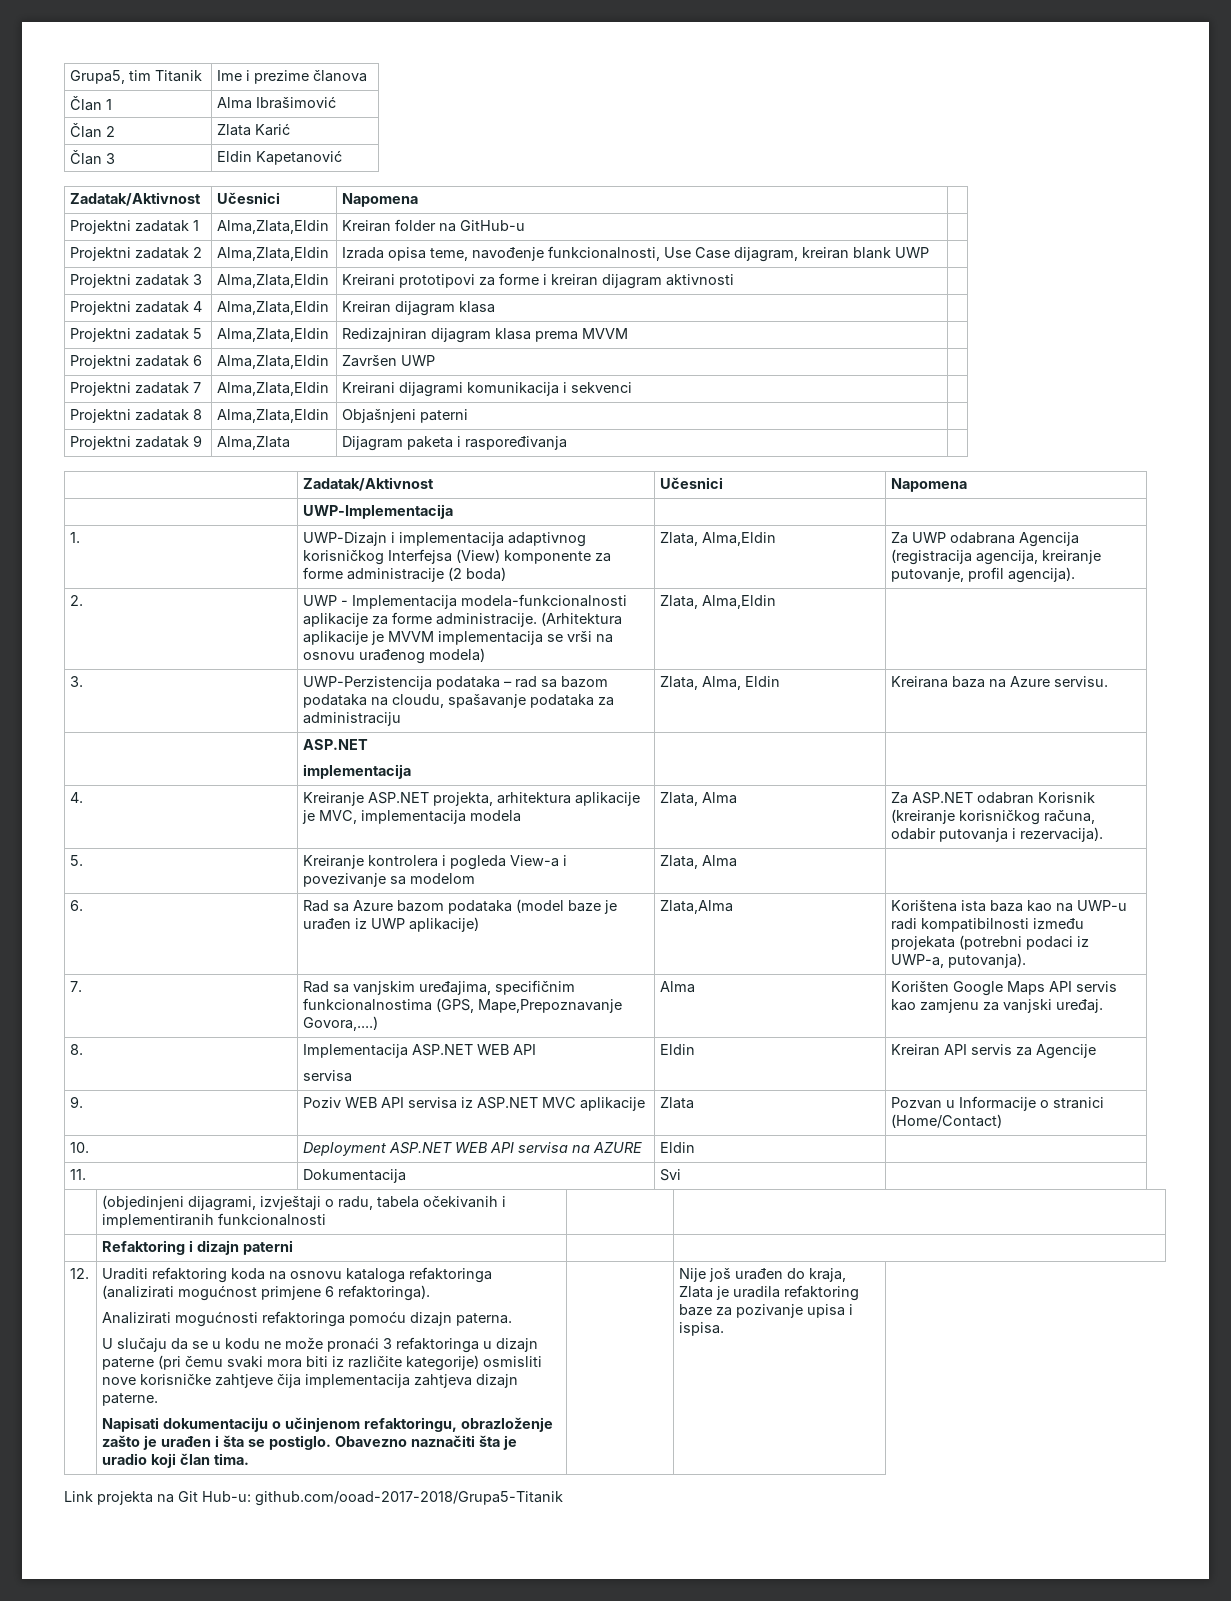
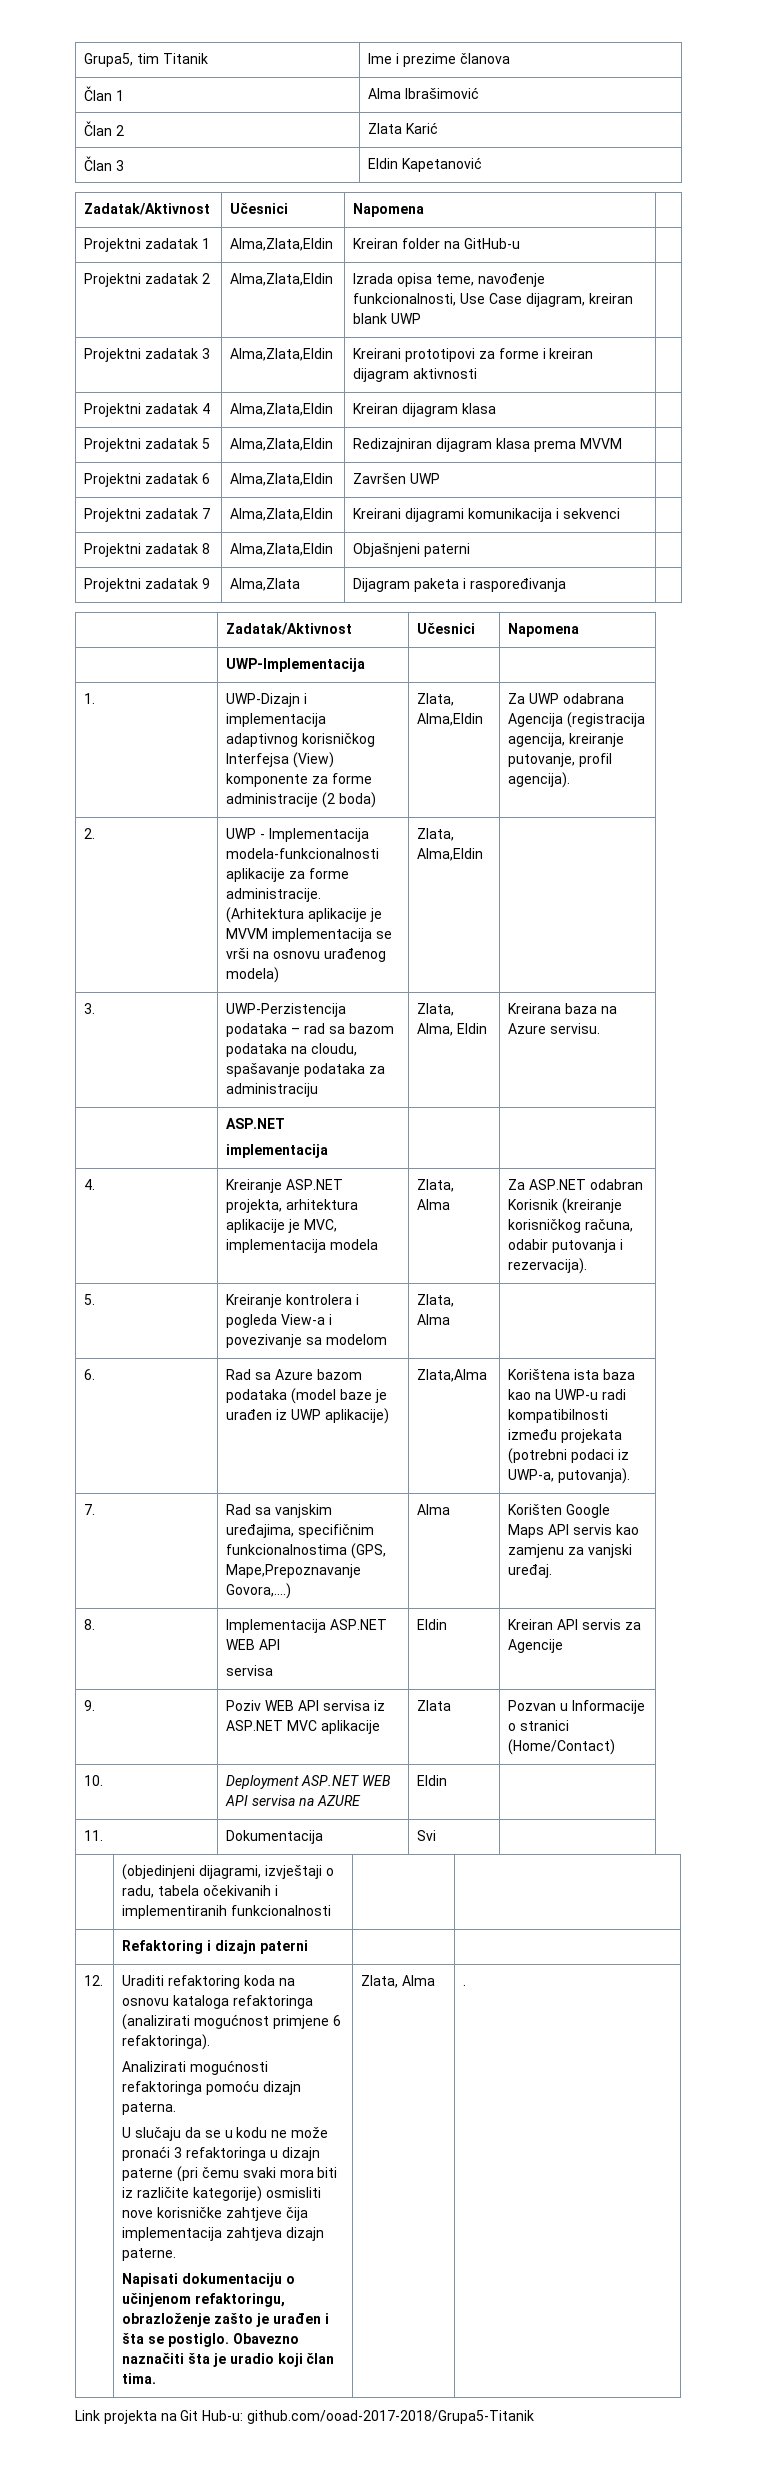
[679,1268,847,1282] [679,1285,860,1301] [679,1304,854,1318] [679,1322,725,1336] | Nije još urađen do kraja, Zlata je uradila refaktoring baze za pozivanje upisa i ispisa. -> [361,1975,436,1988] [463,1984,467,1986] Zlata, Alma | .

